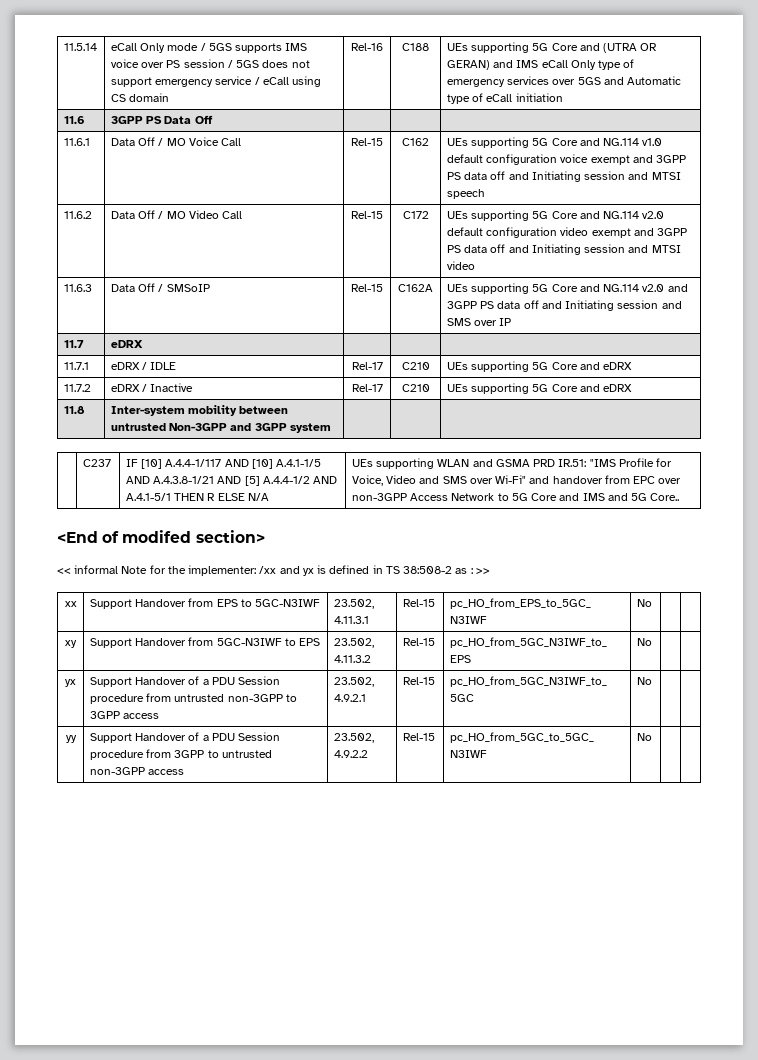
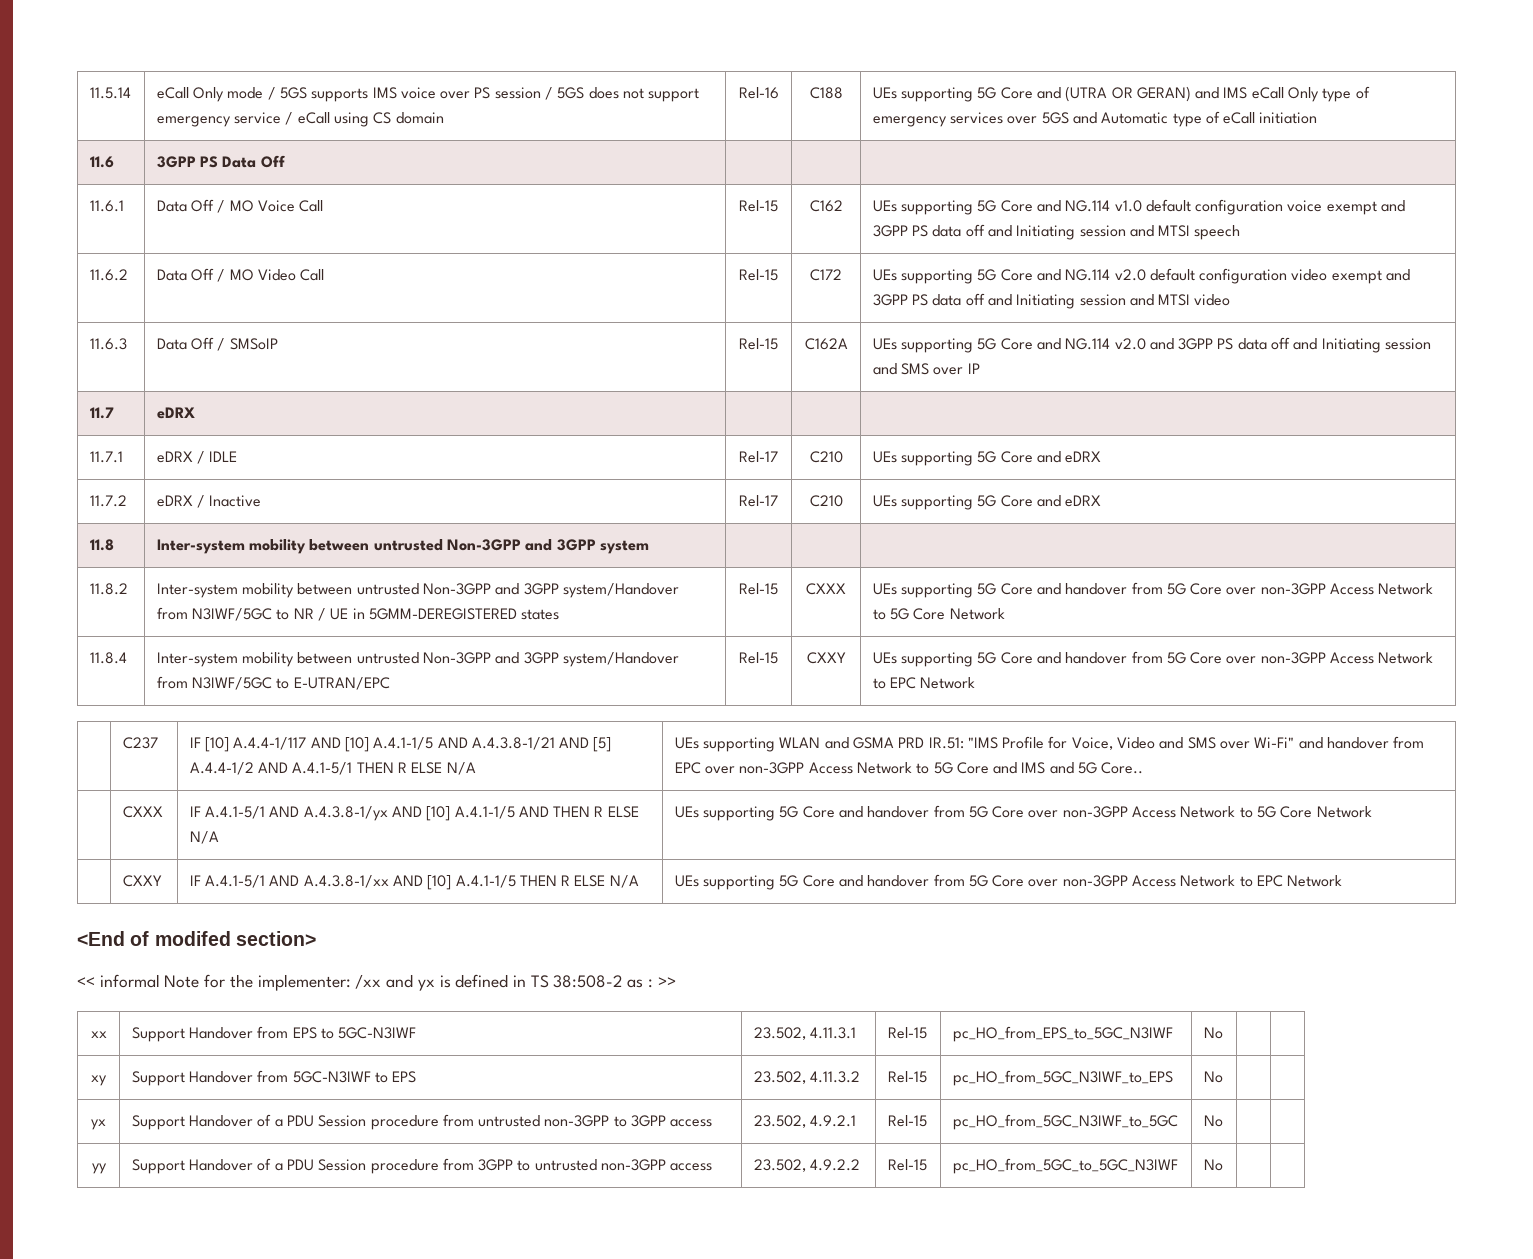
(331, 428) none -> [89,583,128,595] [156,583,679,598] [156,607,560,621] [739,583,779,595] [806,583,847,595] [872,582,1434,598] [872,608,1005,620] [89,652,127,664] [156,652,679,667] [156,676,390,690] [739,652,779,664] [806,652,846,664] [872,651,1434,667] [872,677,976,689] // 11.8.2 | Inter-system mobility between untrusted Non-3GPP and 3GPP system/Handover from N3IWF/5GC to NR / UE in 5GMM-DEREGISTERED states | Rel-15 | CXXX | UEs supporting 5G Core and handover from 5G Core over non-3GPP Access Network to 5G Core Network // 11.8.4 | Inter-system mobility between untrusted Non-3GPP and 3GPP system/Handover from N3IWF/5GC to E-UTRAN/EPC | Rel-15 | CXXY | UEs supporting 5G Core and handover from 5G Core over non-3GPP Access Network to EPC Network
(680, 497) none -> [122,806,163,818] [189,806,639,821] [189,831,219,844] [674,805,1372,821] [122,875,162,887] [189,875,639,890] [674,874,1343,890] // | CXXX | IF A.4.1-5/1 AND A.4.3.8-1/yx AND [10] A.4.1-1/5 AND THEN R ELSE N/A | UEs supporting 5G Core and handover from 5G Core over non-3GPP Access Network to 5G Core Network // | CXXY | IF A.4.1-5/1 AND A.4.3.8-1/xx AND [10] A.4.1-1/5 THEN R ELSE N/A | UEs supporting 5G Core and handover from 5G Core over non-3GPP Access Network to EPC Network

